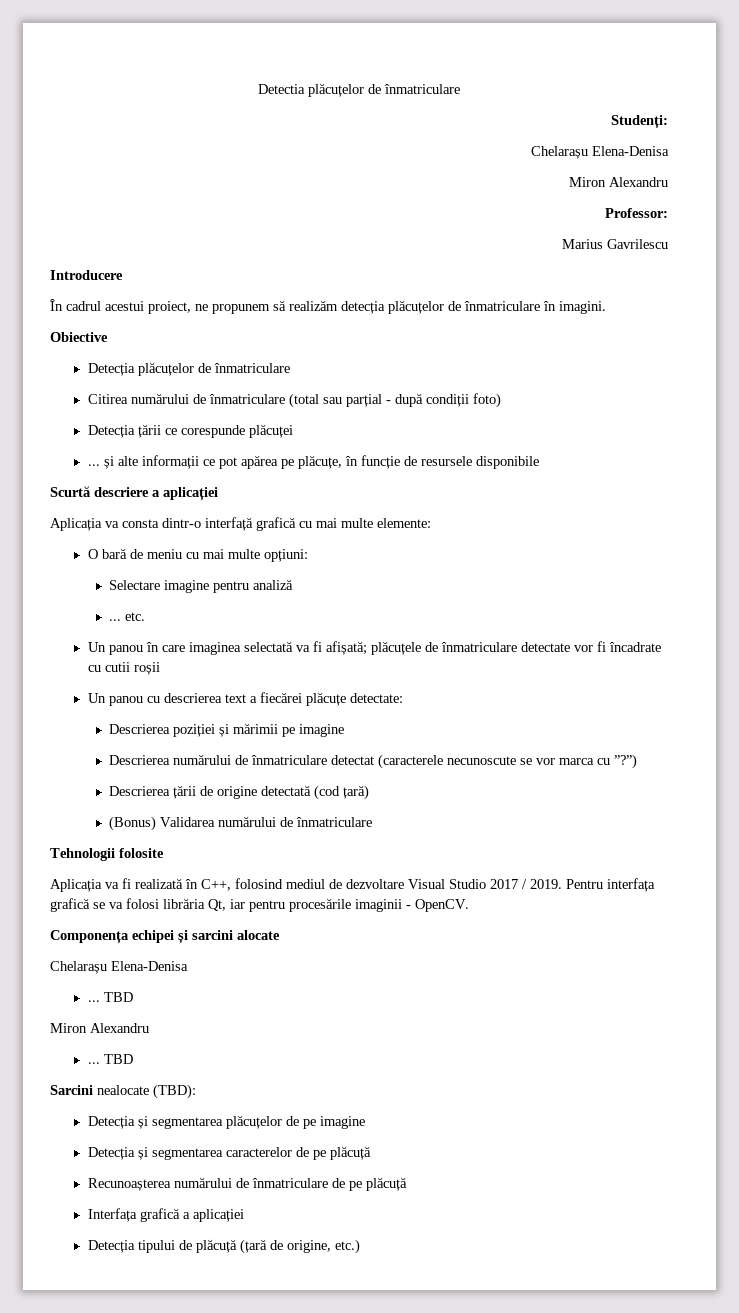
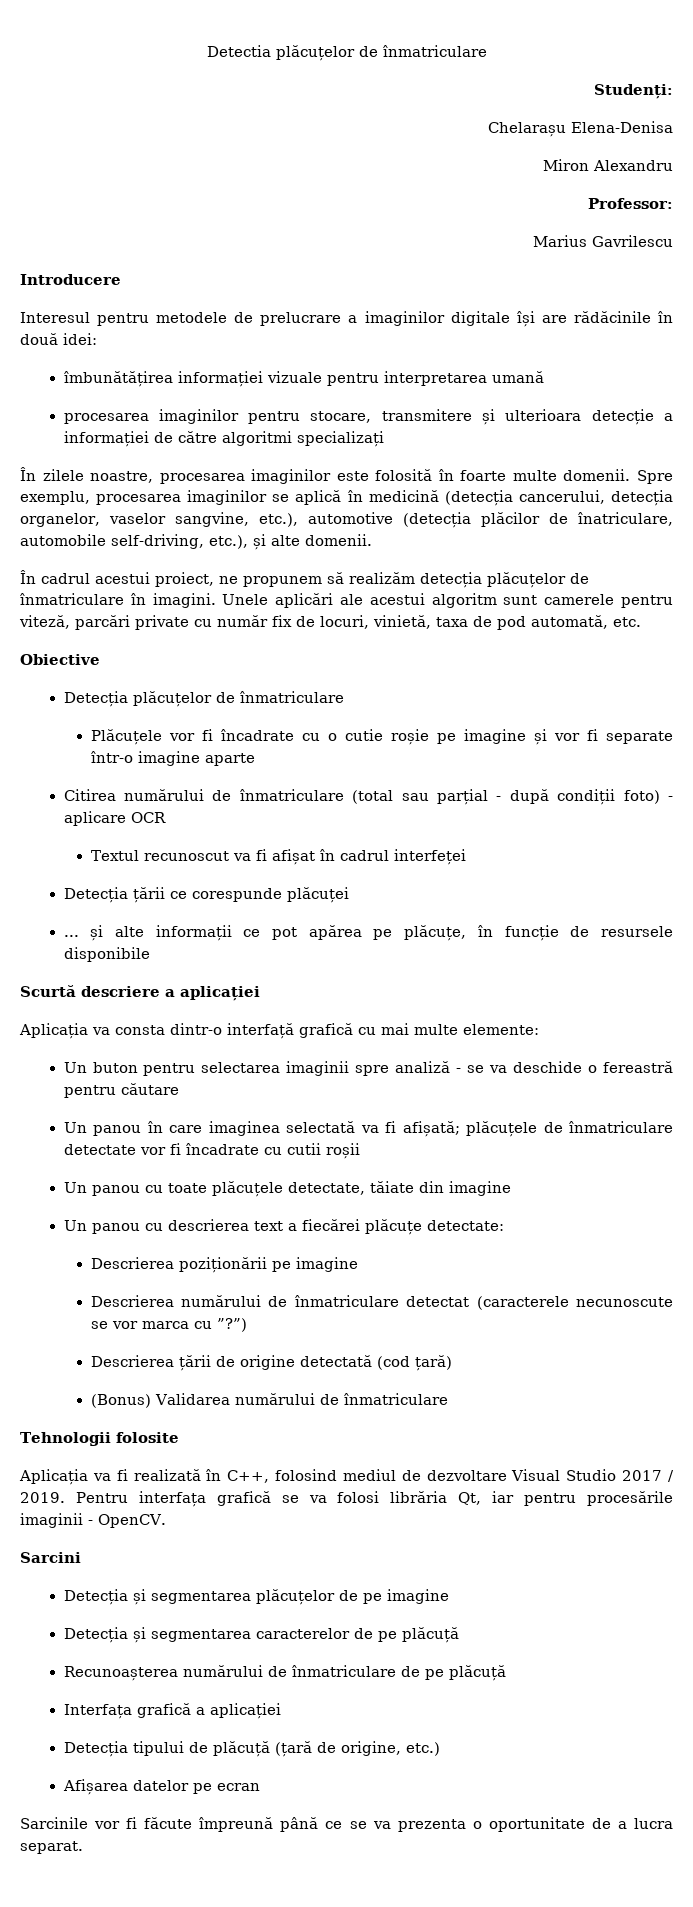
(123, 275) none -> [20,311,673,327] [20,333,97,345] [63,371,544,387] [63,409,673,425] [63,431,384,447] [20,467,673,484] [20,490,673,506] [20,512,673,528] [20,534,372,550] // Interesul pentru metodele de prelucrare a imaginilor digitale își are rădăcinile în două idei: // îmbunătățirea informației vizuale pentru interpretarea umană // procesarea imaginilor pentru stocare, transmitere și ulterioara detecție a informației de către algoritmi specializați // În zilele noastre, procesarea imaginilor este folosită în foarte multe domenii. Spre exemplu, procesarea imaginilor se aplică în medicină (detecția cancerului, detecția organelor, vaselor sangvine, etc.), automotive (detecția plăcilor de înatriculare, automobile self-driving, etc.), și alte domenii.
(606, 307) none -> [222,593,673,608] [19,615,641,630] Unele aplicări ale acestui algoritm sunt camerele pentru viteză, parcări private cu număr fix de locuri, vinietă, taxa de pod automată, etc.
(290, 368) none -> [90,729,674,745] [90,751,255,766] // Plăcuțele vor fi încadrate cu o cutie roșie pe imagine și vor fi separate într-o imagine aparte
(501, 400) none -> [668,796,674,801] [63,811,166,826] [90,849,466,865] - aplicare OCR // Textul recunoscut va fi afișat în cadrul interfeței
[87,548,308,562] [109,579,294,593] [109,612,146,621] O bară de meniu cu mai multe opțiuni: // Selectare imagine pentru analiză // ... etc. -> [63,1061,673,1076] [63,1083,179,1098] Un buton pentru selectarea imaginii spre analiză - se va deschide o fereastră pentru căutare
(160, 668) none -> [63,1181,511,1197] // Un panou cu toate plăcuțele detectate, tăiate din imagine
[173,723,279,737] poziției și mărimii -> [178,1257,267,1273] poziționării
[50,930,280,944] [50,961,188,974] [87,992,133,1002] [50,1023,149,1033] [87,1054,133,1064] // Componența echipei și sarcini alocate // Chelarașu Elena-Denisa // ... TBD // Miron Alexandru // ... TBD -> (166, 1521) none
[97,1084,196,1099] nealocate (TBD): -> (81, 1557) none
(360, 1246) none -> [62,1779,260,1795] [20,1817,673,1832] [20,1841,83,1854] // Afișarea datelor pe ecran // Sarcinile vor fi făcute împreună până ce se va prezenta o oportunitate de a lucra separat.

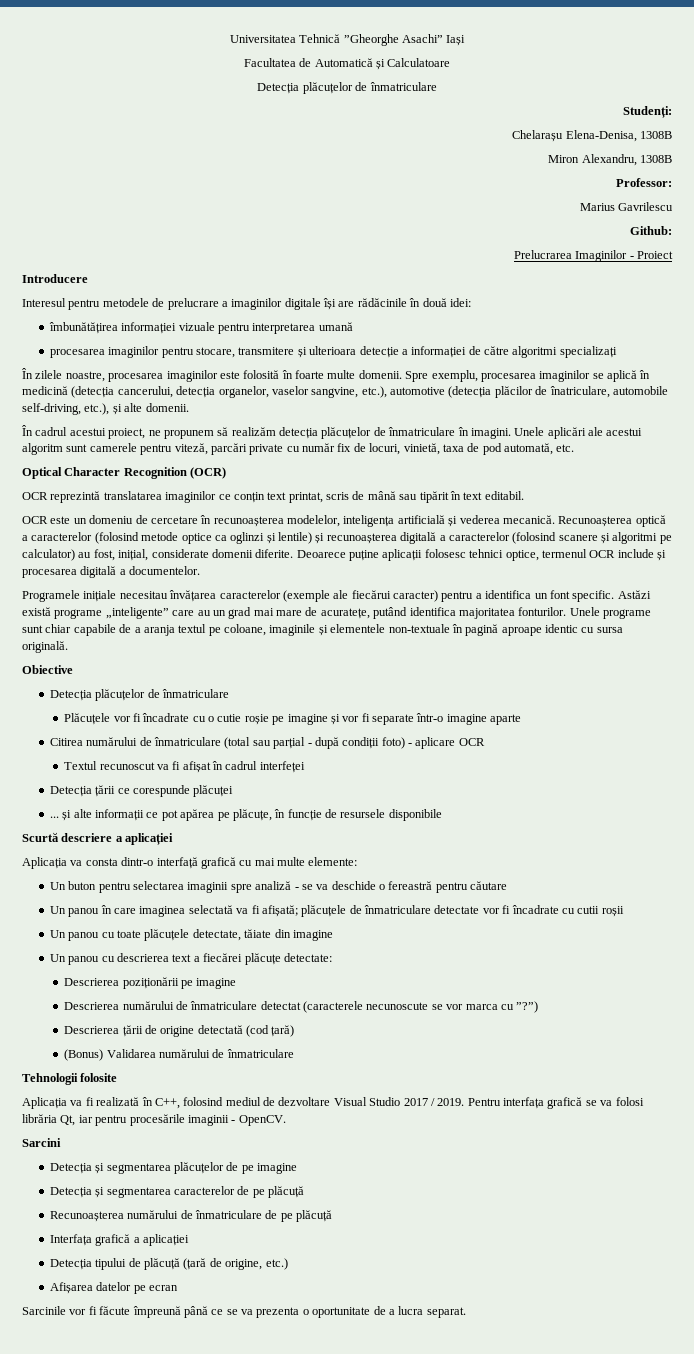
[206,45,271,57] Detectia -> [229,34,466,46] [243,58,451,70] [257,83,300,94] Universitatea Tehnică ”Gheorghe Asachi” Iași // Facultatea de Automatică și Calculatoare // Detecția
[571,121,673,133] Elena-Denisa -> [565,130,672,142] Elena-Denisa, 1308B
[593,160,673,171] Alexandru -> [581,154,672,166] Alexandru, 1308B
(673, 241) none -> [630,226,672,235] [513,250,673,262] // Github: // Prelucrarea Imaginilor - Proiect
(641, 622) none -> [22,467,227,479] [22,491,524,503] [22,515,666,527] [22,532,672,544] [22,549,666,561] [22,566,201,578] [22,590,651,602] [22,607,651,619] [22,624,623,636] [22,641,68,653] // Optical Character Recognition (OCR) // OCR reprezintă translatarea imaginilor ce conțin text printat, scris de mână sau tipărit în text editabil. // OCR este un domeniu de cercetare în recunoașterea modelelor, inteligența artificială și vederea mecanică. Recunoașterea optică a caracterelor (folosind metode optice ca oglinzi și lentile) și recunoașterea digitală a caracterelor (folosind scanere și algoritmi pe calculator) au fost, inițial, considerate domenii diferite. Deoarece puține aplicații folosesc tehnici optice, termenul OCR include și procesarea digitală a documentelor. // Programele inițiale necesitau învățarea caracterelor (exemple ale fiecărui caracter) pentru a identifica un font specific. Astăzi există programe „inteligente” care au un grad mai mare de acuratețe, putând identifica majoritatea fonturilor. Unele programe sunt chiar capabile de a aranja textul pe coloane, imaginile și elementele non-textuale în pagină aproape identic cu sursa originală.

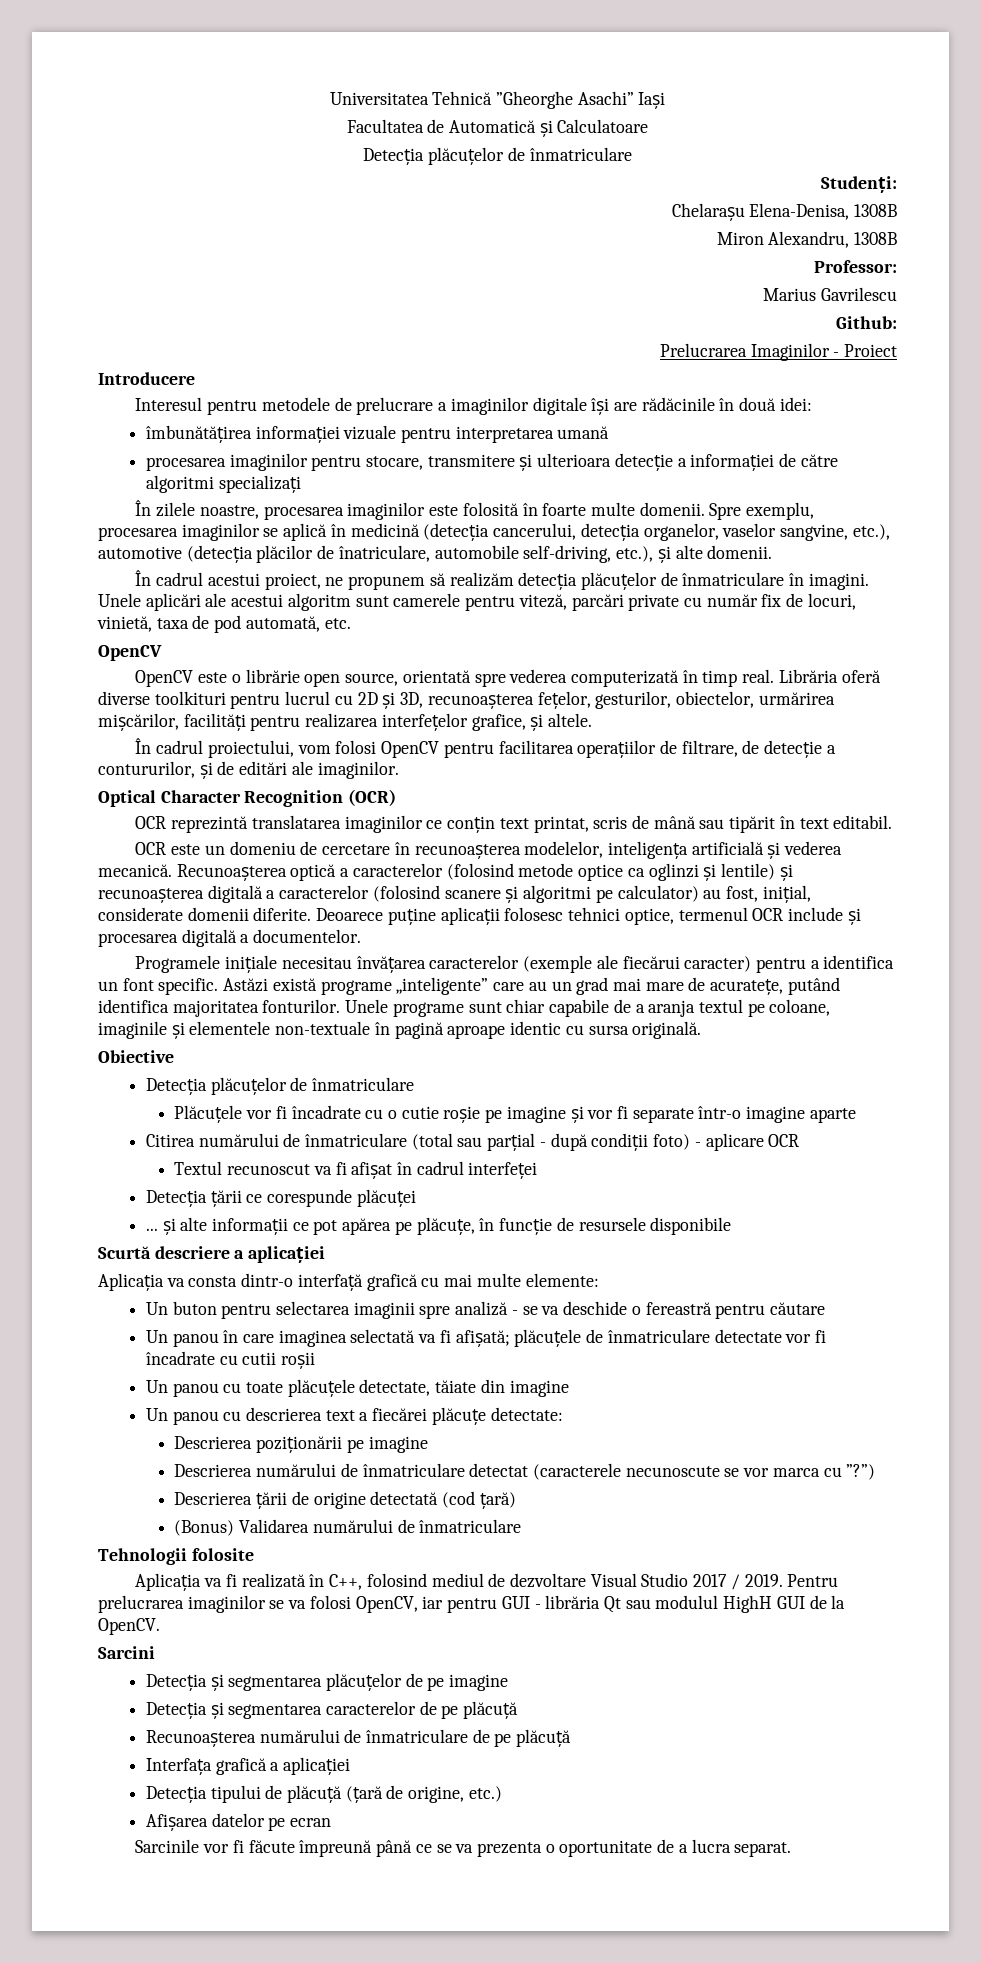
(575, 448) none -> [98,645,162,661] [135,669,881,687] [98,691,835,709] [98,713,593,731] [135,738,836,758] [98,761,399,779] // OpenCV // OpenCV este o librărie open source, orientată spre vederea computerizată în timp real. Librăria oferă diverse toolkituri pentru lucrul cu 2D și 3D, recunoașterea fețelor, gesturilor, obiectelor, urmărirea mișcărilor, facilități pentru realizarea interfețelor grafice, și altele. // În cadrul proiectului, vom folosi OpenCV pentru facilitarea operațiilor de filtrare, de detecție a contururilor, și de editări ale imaginilor.
[503,1097,583,1109] interfața grafică -> [98,1595,266,1613] prelucrarea imaginilor
[22,1114,236,1126] librăria Qt, iar pentru procesările imaginii - -> [355,1595,846,1613] OpenCV, iar pentru GUI - librăria Qt sau modulul HighH GUI de la

